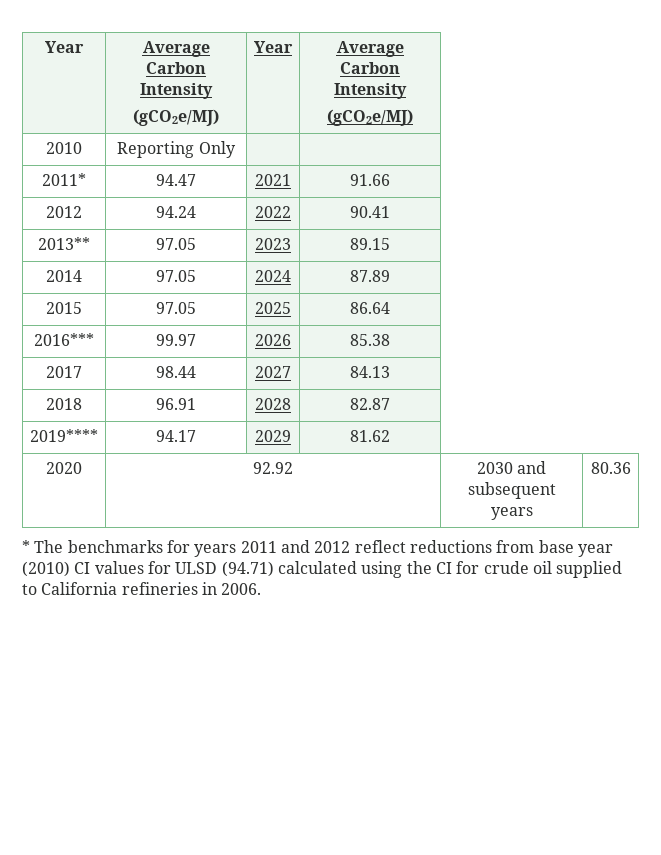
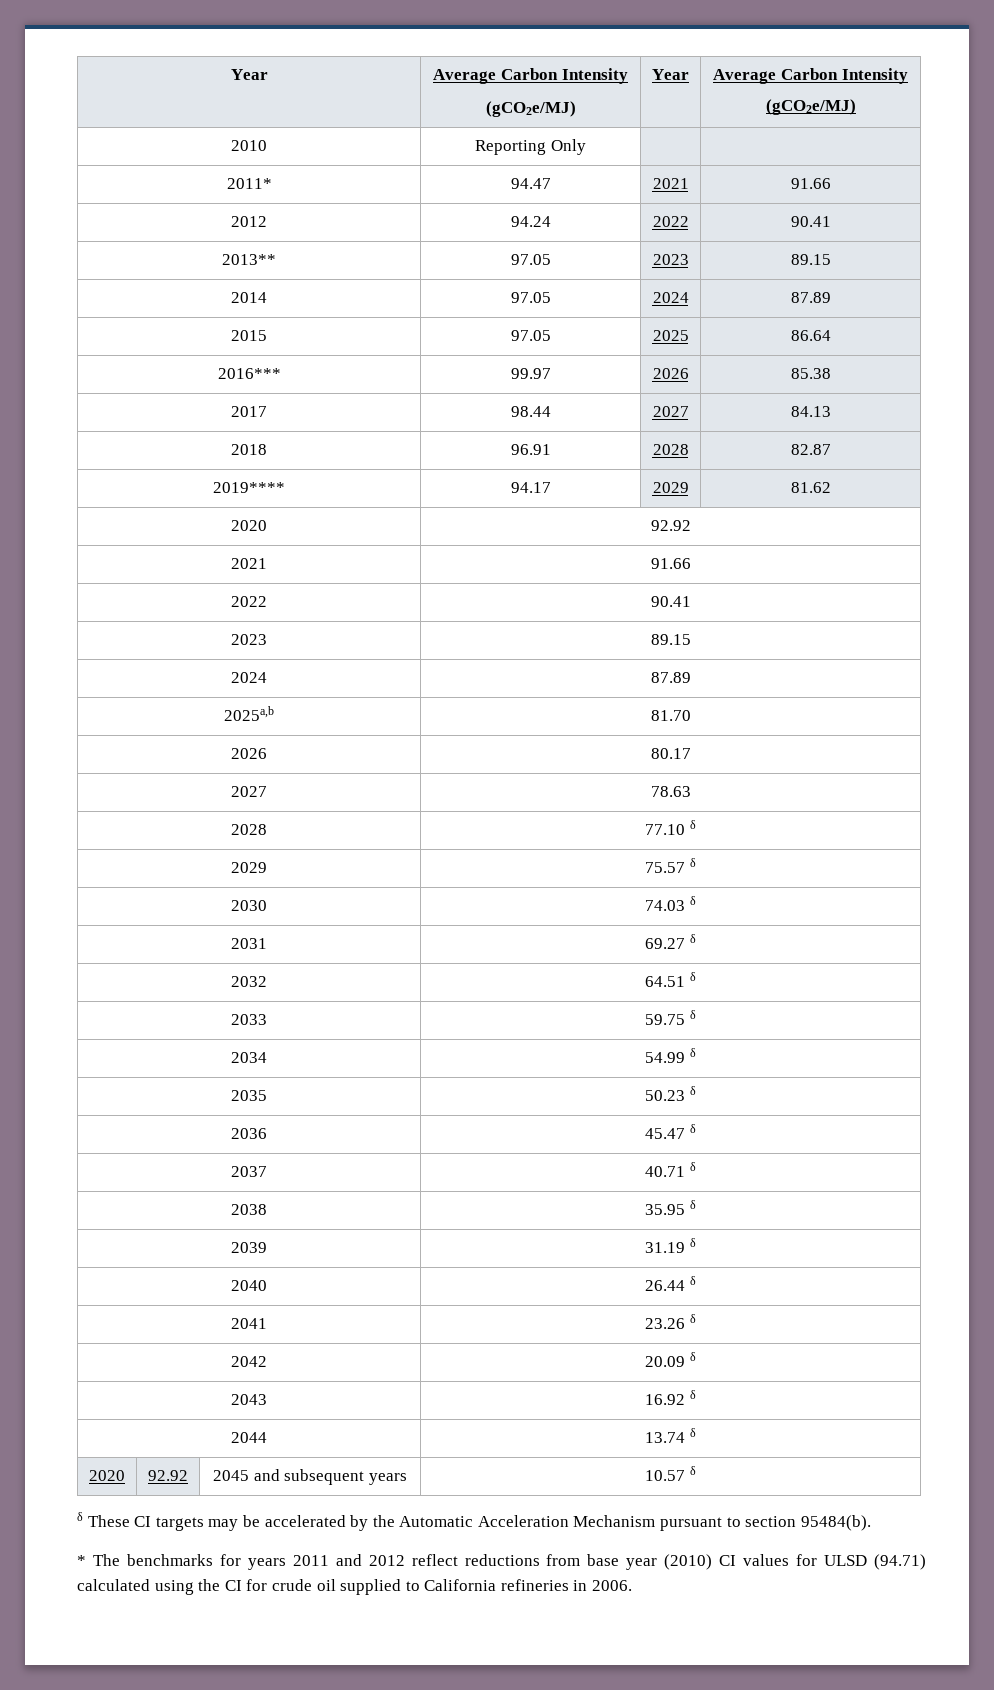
[476,461,547,474] [467,482,556,499] [490,507,533,520] [590,462,631,474] | 2030 and subsequent years | 80.36 -> [231,558,267,569] [650,558,691,569] [231,596,267,607] [650,596,691,607] [231,634,267,645] [650,634,691,645] [231,672,267,683] [650,672,691,683] [224,706,274,721] [650,710,691,721] [231,748,267,759] [650,748,691,759] [231,786,267,797] [650,786,691,797] [231,824,267,835] [645,820,696,835] [231,862,267,873] [645,858,696,873] [231,900,267,911] [645,896,696,911] [231,938,267,949] [645,934,696,949] [231,976,267,987] [645,972,696,987] [231,1014,267,1025] [645,1010,696,1025] [231,1052,267,1063] [645,1048,696,1063] [231,1090,267,1101] [645,1086,696,1101] [231,1128,267,1139] [645,1124,696,1139] [231,1166,267,1177] [645,1162,696,1177] [231,1204,267,1215] [645,1200,696,1215] [231,1242,267,1253] [645,1238,696,1253] [231,1280,267,1291] [645,1276,696,1291] [231,1318,267,1329] [645,1314,696,1329] [231,1356,267,1367] [645,1352,696,1367] [231,1394,267,1405] [645,1390,696,1405] [231,1432,267,1443] [645,1428,696,1443] [89,1470,125,1481] [148,1470,188,1481] [213,1469,407,1485] [645,1466,696,1481] [77,1512,871,1531] // 2021 | 91.66 // 2022 | 90.41 // 2023 | 89.15 // 2024 | 87.89 // 2025a,b | 81.70 // 2026 | 80.17 // 2027 | 78.63 // 2028 | 77.10 δ // 2029 | 75.57 δ // 2030 | 74.03 δ // 2031 | 69.27 δ // 2032 | 64.51 δ // 2033 | 59.75 δ // 2034 | 54.99 δ // 2035 | 50.23 δ // 2036 | 45.47 δ // 2037 | 40.71 δ // 2038 | 35.95 δ // 2039 | 31.19 δ // 2040 | 26.44 δ // 2041 | 23.26 δ // 2042 | 20.09 δ // 2043 | 16.92 δ // 2044 | 13.74 δ // 2020 | 92.92 | 2045 and subsequent years | 10.57 δ // δ These CI targets may be accelerated by the Automatic Acceleration Mechanism pursuant to section 95484(b).

